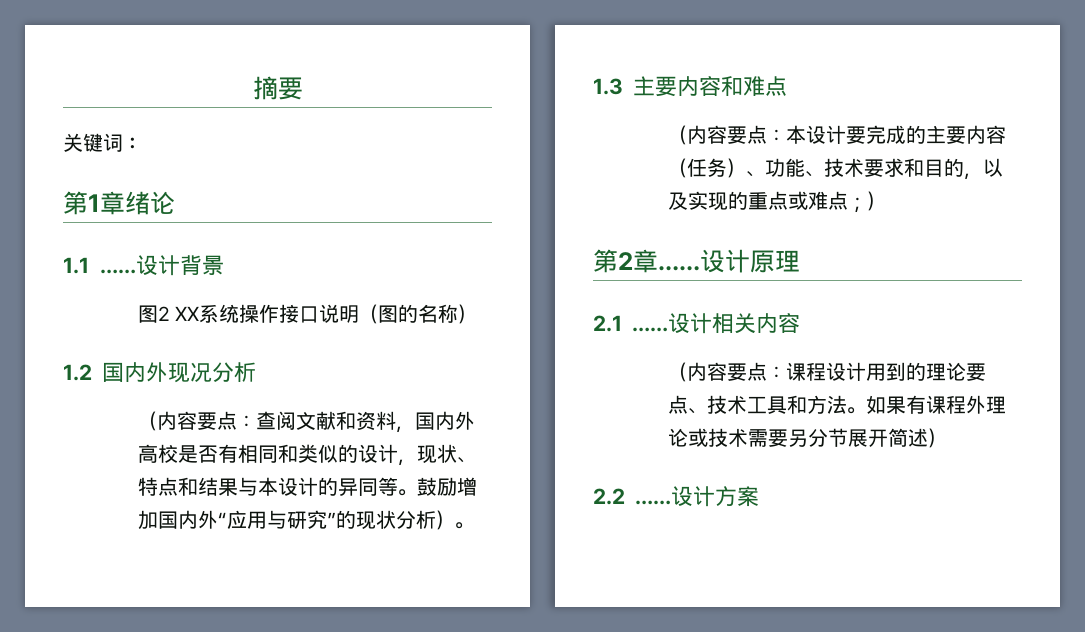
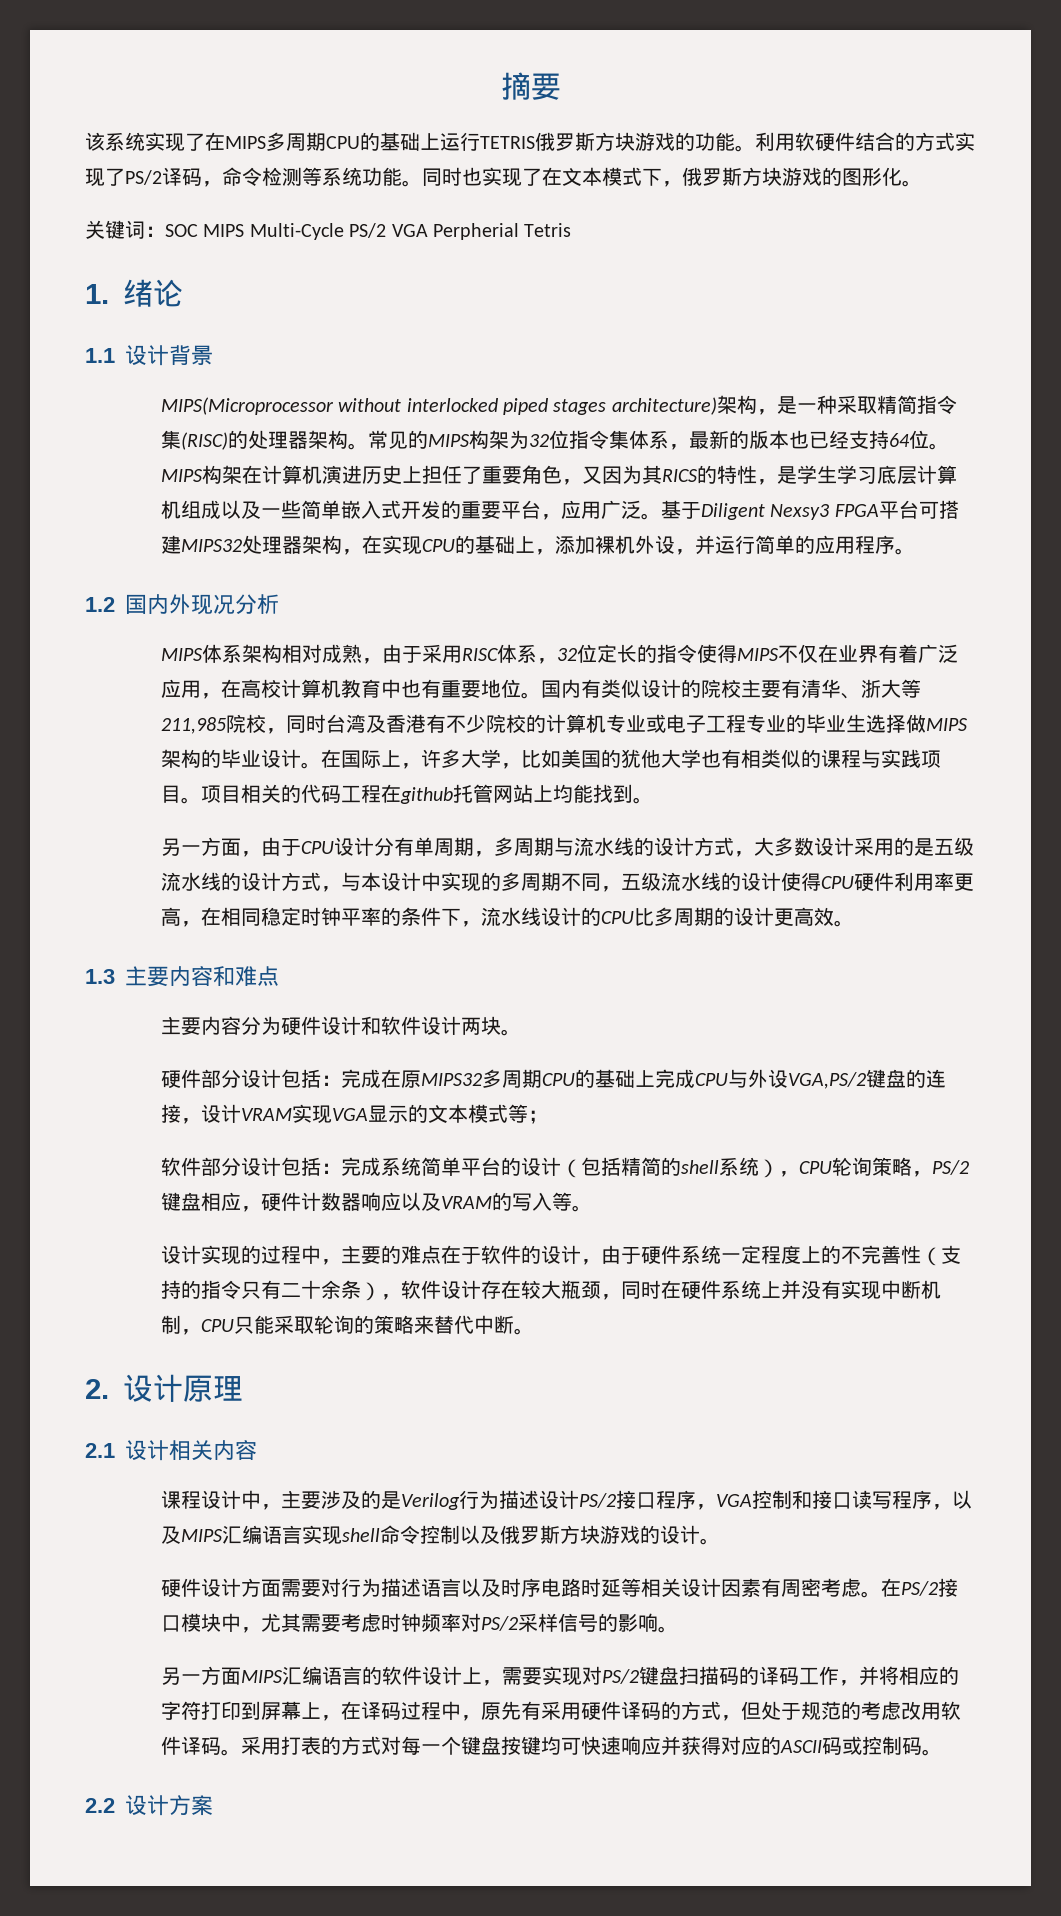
[63,133,142,152] [63,191,125,215] 关键词： // 第1章 -> [85,132,975,152] [85,167,922,187] [85,220,572,240] [85,284,109,304] 该系统实现了在MIPS多周期CPU的基础上运行TETRIS俄罗斯方块游戏的功能。利用软硬件结合的方式实现了PS/2译码，命令检测等系统功能。同时也实现了在文本模式下，俄罗斯方块游戏的图形化。 // 关键词：SOC MIPS Multi-Cycle PS/2 VGA Perpherial Tetris // 1.
[100,269,137,274] …… -> (115, 355) none
[137,304,478,324] 图2 XX系统操作接口说明（图的名称） -> [160,395,957,415] [160,430,949,450] [160,465,957,485] [160,500,959,520] [160,535,915,555] MIPS(Microprocessor without interlocked piped stages architecture)架构，是一种采取精简指令集(RISC)的处理器架构。常见的MIPS构架为32位指令集体系，最新的版本也已经支持64位。MIPS构架在计算机演进历史上担任了重要角色，又因为其RICS的特性，是学生学习底层计算机组成以及一些简单嵌入式开发的重要平台，应用广泛。基于Diligent Nexsy3 FPGA平台可搭建MIPS32处理器架构，在实现CPU的基础上，添加裸机外设，并运行简单的应用程序。
[137,411,475,433] [137,444,476,466] [137,477,477,496] [137,510,455,530] （内容要点：查阅文献和资料，国内外高校是否有相同和类似的设计，现状、特点和结果与本设计的异同等。鼓励增加国内外“应用与研究”的现状分析） -> [160,644,958,664] [160,679,921,699] [160,714,968,734] [160,749,941,769] [160,784,653,804] [160,837,974,857] [160,872,974,892] [160,907,834,927] MIPS体系架构相对成熟，由于采用RISC体系，32位定长的指令使得MIPS不仅在业界有着广泛应用，在高校计算机教育中也有重要地位。国内有类似设计的院校主要有清华、浙大等211,985院校，同时台湾及香港有不少院校的计算机专业或电子工程专业的毕业生选择做MIPS架构的毕业设计。在国际上，许多大学，比如美国的犹他大学也有相类似的课程与实践项目。项目相关的代码工程在github托管网站上均能找到。 // 另一方面，由于CPU设计分有单周期，多周期与流水线的设计方式，大多数设计采用的是五级流水线的设计方式，与本设计中实现的多周期不同，五级流水线的设计使得CPU硬件利用率更高，在相同稳定时钟平率的条件下，流水线设计的CPU比多周期的设计更高效
[667,125,1006,145] [667,158,1003,180] [667,191,886,213] [593,249,700,273] （内容要点：本设计要完成的主要内容（任务）、功能、技术要求和目的，以及实现的重点或难点；） // 第2章…… -> [160,1016,521,1036] [160,1069,946,1089] [160,1104,548,1124] [160,1157,969,1178] [160,1192,592,1212] [160,1245,961,1266] [160,1280,941,1301] [160,1315,534,1335] [85,1379,109,1399] 主要内容分为硬件设计和软件设计两块。 // 硬件部分设计包括：完成在原MIPS32多周期CPU的基础上完成CPU与外设VGA,PS/2键盘的连接，设计VRAM实现VGA显示的文本模式等； // 软件部分设计包括：完成系统简单平台的设计（包括精简的shell系统），CPU轮询策略，PS/2键盘相应，硬件计数器响应以及VRAM的写入等。 // 设计实现的过程中，主要的难点在于软件的设计，由于硬件系统一定程度上的不完善性（支持的指令只有二十余条），软件设计存在较大瓶颈，同时在硬件系统上并没有实现中断机制，CPU只能采取轮询的策略来替代中断。 // 2.
[632,327,668,332] …… -> (115, 1450) none
[667,362,986,382] [667,395,1006,414] [667,428,947,448] （内容要点：课程设计用到的理论要点、技术工具和方法。如果有课程外理论或技术需要另分节展开简述） -> [160,1490,972,1510] [160,1525,720,1545] [160,1578,958,1598] [160,1613,678,1633] [160,1666,959,1686] [160,1701,961,1721] [160,1736,942,1756] 课程设计中，主要涉及的是Verilog行为描述设计PS/2接口程序，VGA控制和接口读写程序，以及MIPS汇编语言实现shell命令控制以及俄罗斯方块游戏的设计。 // 硬件设计方面需要对行为描述语言以及时序电路时延等相关设计因素有周密考虑。在PS/2接口模块中，尤其需要考虑时钟频率对PS/2采样信号的影响。 // 另一方面MIPS汇编语言的软件设计上，需要实现对PS/2键盘扫描码的译码工作，并将相应的字符打印到屏幕上，在译码过程中，原先有采用硬件译码的方式，但处于规范的考虑改用软件译码。采用打表的方式对每一个键盘按键均可快速响应并获得对应的ASCII码或控制码。
[635,500,671,505] …… -> (115, 1805) none

